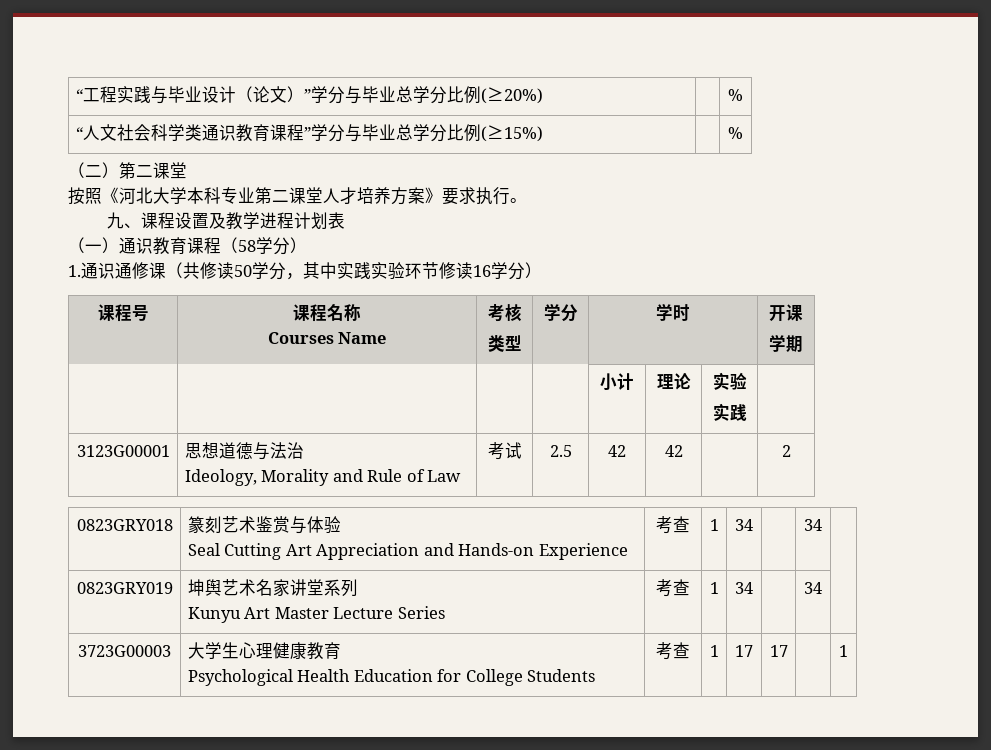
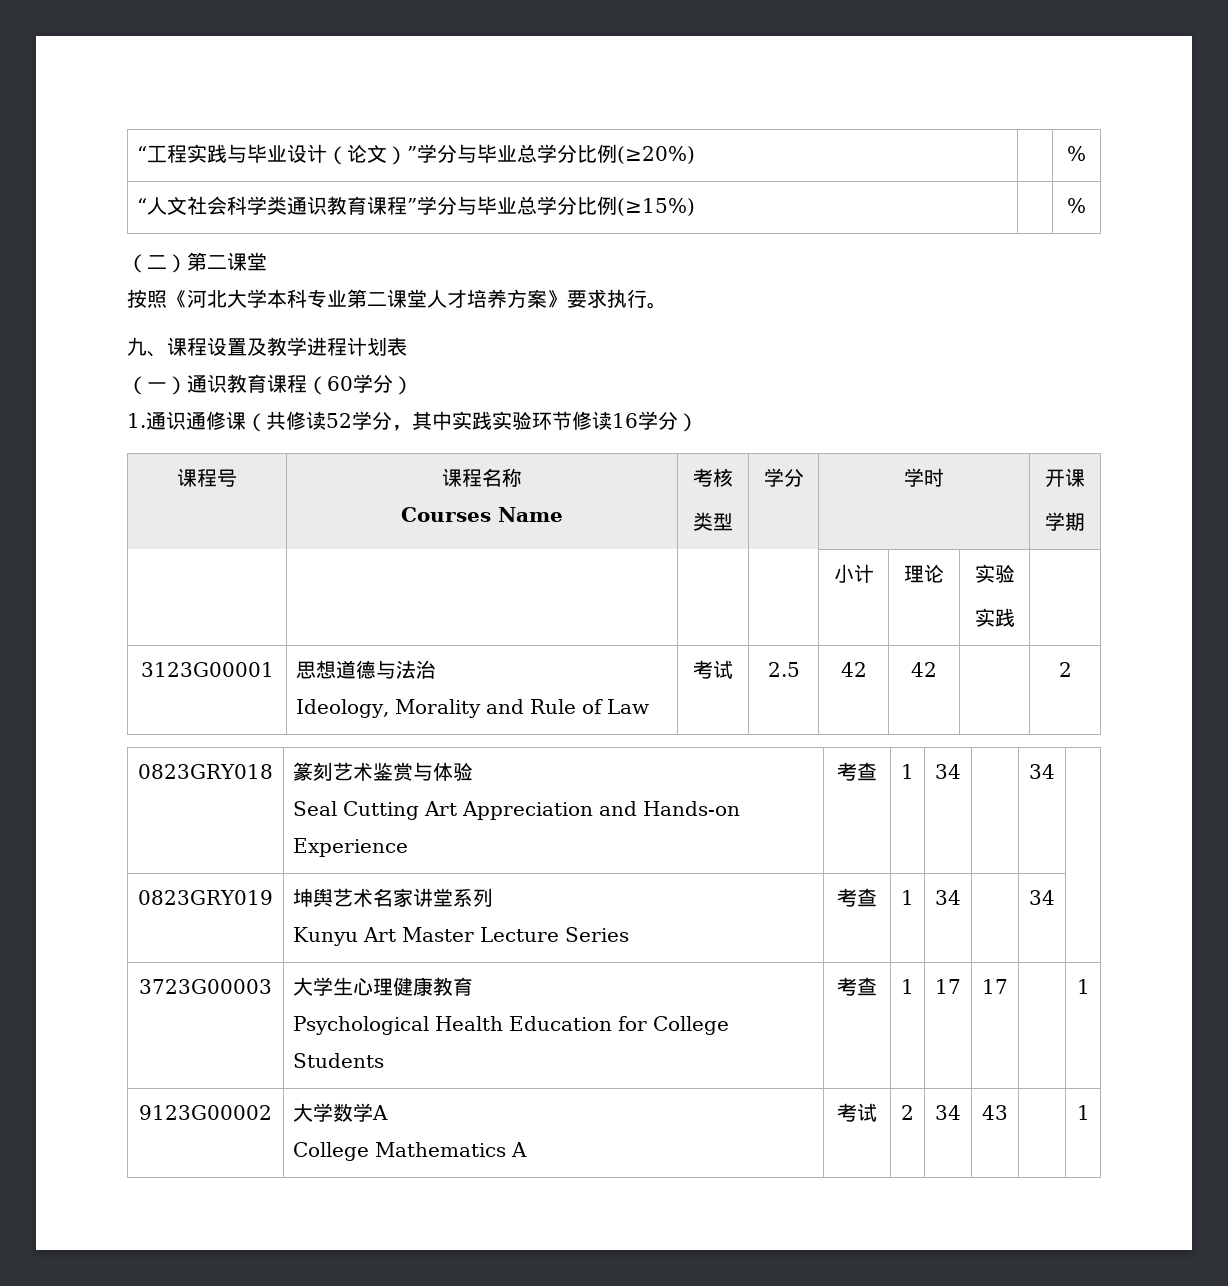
[238,240,256,252] 58 -> [327,376,353,391] 60
[234,265,252,277] 50 -> [326,413,352,428] 52
(848, 651) none -> [139,1105,272,1120] [293,1103,389,1122] [293,1142,528,1161] [837,1103,877,1122] [901,1105,914,1120] [935,1105,961,1120] [982,1105,1008,1120] [1076,1105,1090,1120] // 9123G00002 | 大学数学A // College Mathematics A | 考试 | 2 | 34 | 43 | | 1

